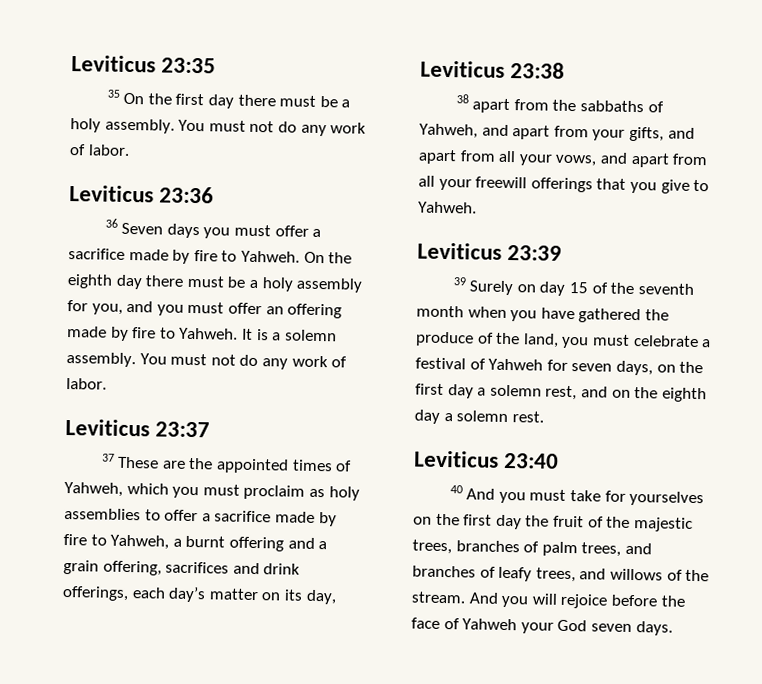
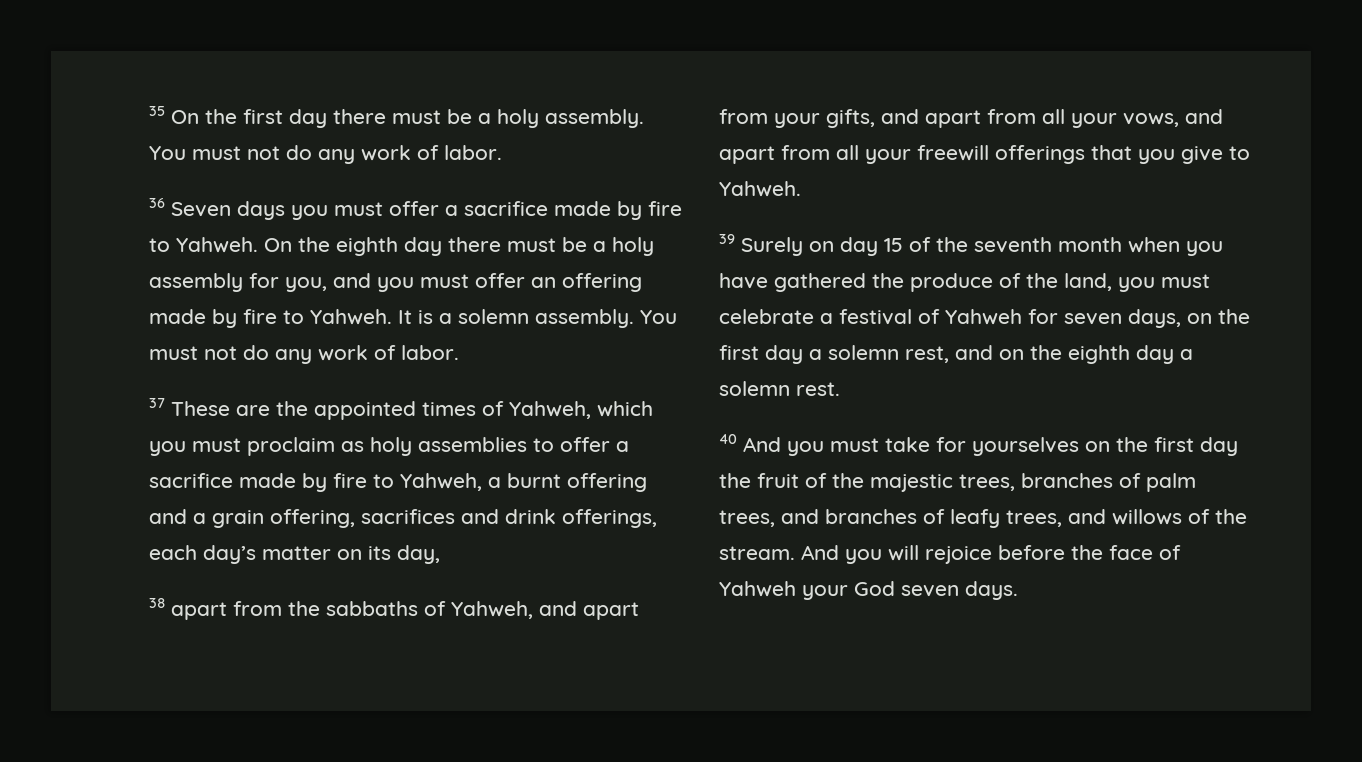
[71,55,217,74] Leviticus 23:35 // -> (149, 111) none
[69,185,215,204] // Leviticus 23:36 -> (502, 152) none
[65,419,211,438] // Leviticus 23:37 -> (459, 352) none
[420,60,566,79] // Leviticus 23:38 -> (440, 554) none
[417,242,563,261] // Leviticus 23:39 -> (801, 189) none
[414,450,560,469] // Leviticus 23:40 -> (840, 389) none

